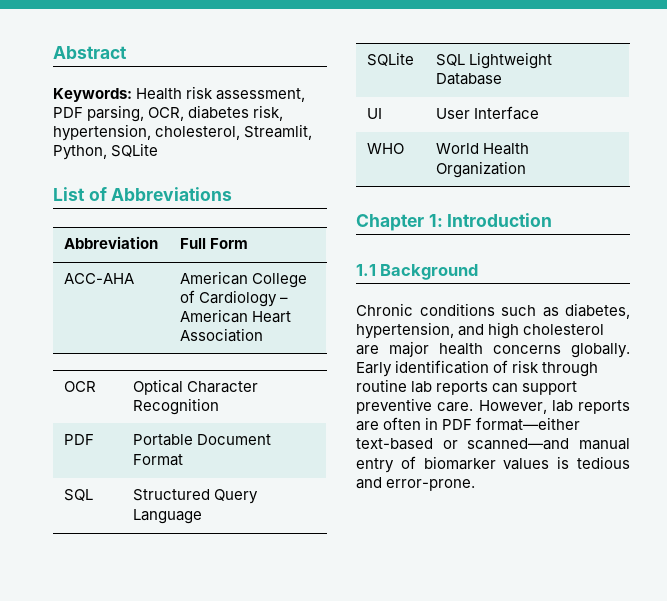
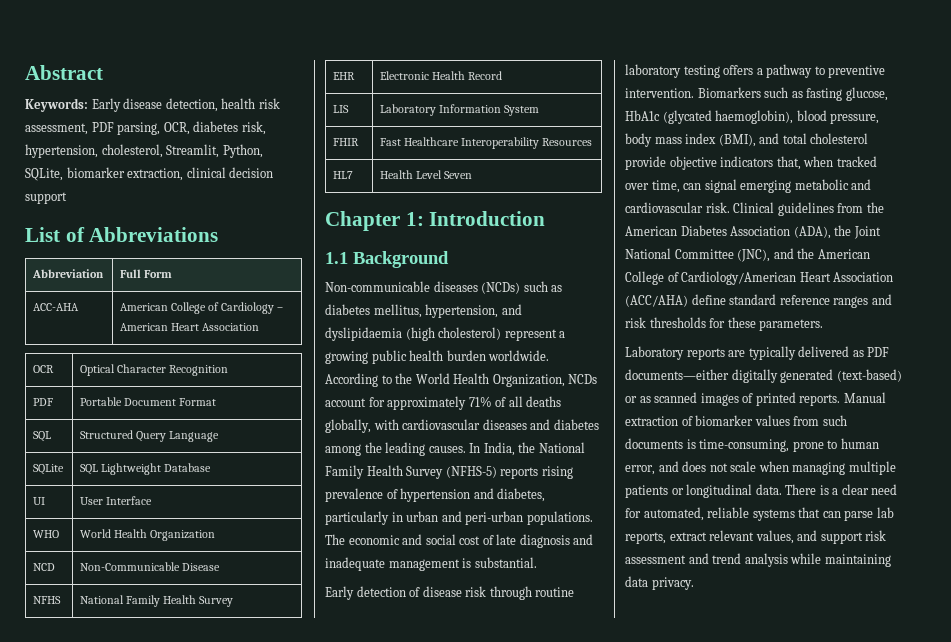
[136,88,183,100] Health -> [91,98,256,112] Early disease detection, health
[111,143,159,157] SQLite -> [25,167,274,181] [25,192,67,204] SQLite, biomarker extraction, clinical decision support
(526, 169) none -> [33,563,56,571] [80,562,221,571] [33,596,62,604] [80,595,234,607] [333,72,356,80] [380,71,503,80] [333,105,350,113] [380,104,540,116] [333,138,360,146] [380,137,593,149] [333,171,354,179] [380,170,473,179] // NCD | Non-Communicable Disease // NFHS | National Family Health Survey // EHR | Electronic Health Record // LIS | Laboratory Information System // FHIR | Fast Healthcare Interoperability Resources // HL7 | Health Level Seven
[356,303,630,319] [356,322,605,339] [356,341,630,358] [356,360,599,377] [356,379,578,395] [356,398,630,414] [356,417,581,431] [356,438,630,450] [356,456,630,473] [356,477,476,491] Chronic conditions such as diabetes, hypertension, and high cholesterol are major health concerns globally. Early identification of risk through routine lab reports can support preventive care. However, lab reports are often in PDF format—either text-based or scanned—and manual entry of biomarker values is tedious and error-prone. -> [325,281,563,294] [325,304,522,318] [325,327,566,341] [325,350,550,364] [325,373,598,387] [325,396,562,410] [325,419,599,433] [325,442,585,456] [325,465,573,479] [325,488,546,502] [325,511,593,525] [325,534,594,548] [325,557,537,571] [325,586,575,600] [625,64,886,78] [625,87,888,101] [625,110,880,124] [625,133,869,147] [625,156,877,170] [625,179,872,193] [625,202,884,216] [625,225,881,239] [625,248,870,262] [625,271,894,285] [625,294,892,308] [625,317,824,331] [625,346,890,360] [625,369,902,383] [625,392,886,406] [625,415,847,426] [625,438,879,452] [625,461,896,475] [625,484,898,498] [625,507,894,521] [625,530,887,544] [625,553,891,567] [625,576,694,590] Non-communicable diseases (NCDs) such as diabetes mellitus, hypertension, and dyslipidaemia (high cholesterol) represent a growing public health burden worldwide. According to the World Health Organization, NCDs account for approximately 71% of all deaths globally, with cardiovascular diseases and diabetes among the leading causes. In India, the National Family Health Survey (NFHS-5) reports rising prevalence of hypertension and diabetes, particularly in urban and peri-urban populations. The economic and social cost of late diagnosis and inadequate management is substantial. // Early detection of disease risk through routine laboratory testing offers a pathway to preventive intervention. Biomarkers such as fasting glucose, HbA1c (glycated haemoglobin), blood pressure, body mass index (BMI), and total cholesterol provide objective indicators that, when tracked over time, can signal emerging metabolic and cardiovascular risk. Clinical guidelines from the American Diabetes Association (ADA), the Joint National Committee (JNC), and the American College of Cardiology/American Heart Association (ACC/AHA) define standard reference ranges and risk thresholds for these parameters. // Laboratory reports are typically delivered as PDF documents—either digitally generated (text-based) or as scanned images of printed reports. Manual extraction of biomarker values from such documents is time-consuming, prone to human error, and does not scale when managing multiple patients or longitudinal data. There is a clear need for automated, reliable systems that can parse lab reports, extract relevant values, and support risk assessment and trend analysis while maintaining data privacy.

